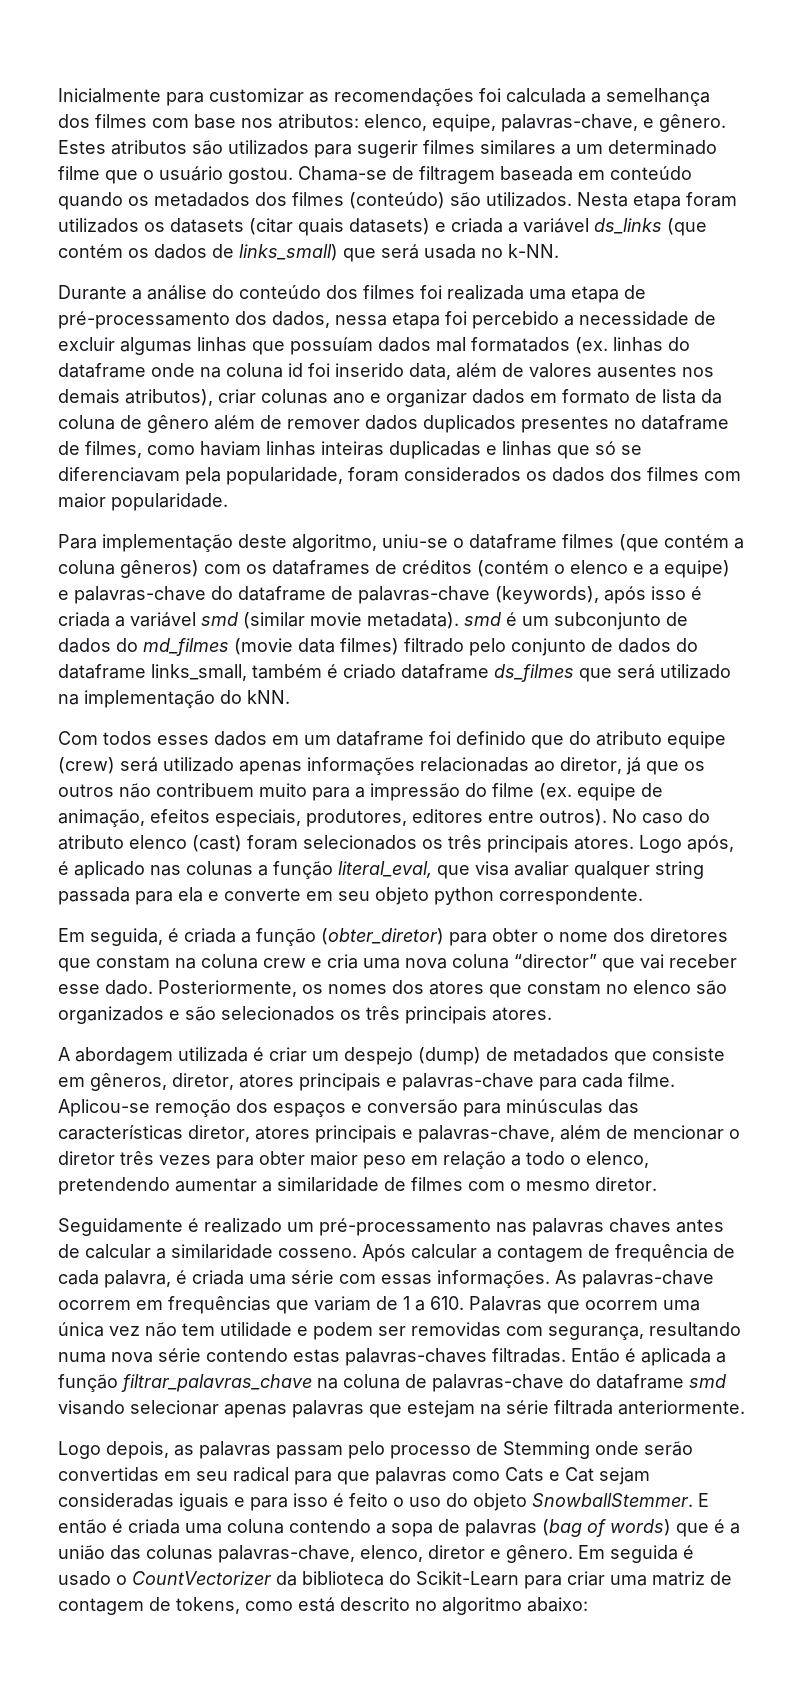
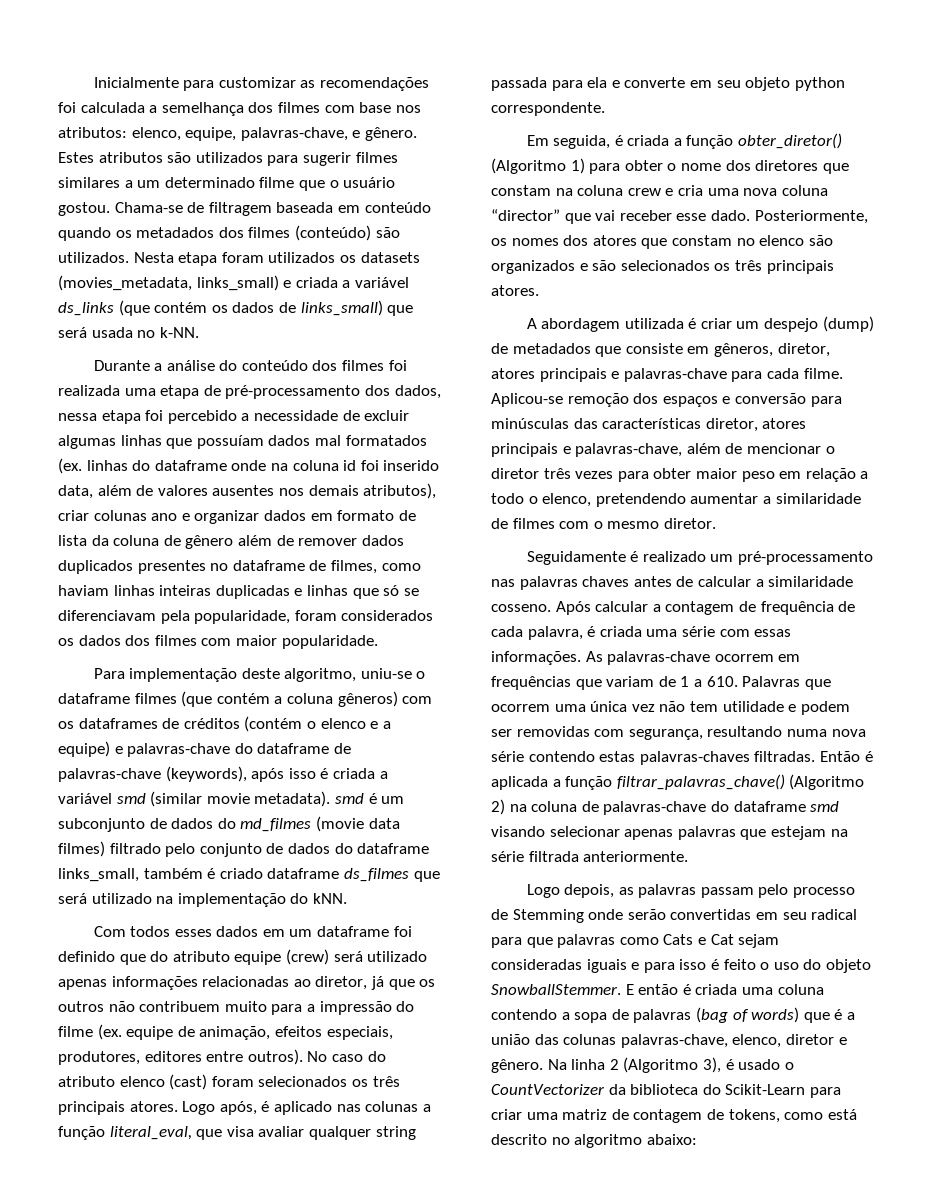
[249,218,430,236] (citar quais datasets) -> [58,275,279,291] (movies_metadata, links_small)
[321,928,444,945] (obter_diretor) -> [738,133,843,149] [491,158,585,174] obter_diretor() (Algoritmo 1)
[121,1374,312,1392] filtrar_palavras_chave -> [616,774,865,790] [491,799,505,815] filtrar_palavras_chave() (Algoritmo 2)
[578,1545,678,1563] Em seguida -> [547,1057,721,1073] Na linha 2 (Algoritmo 3),

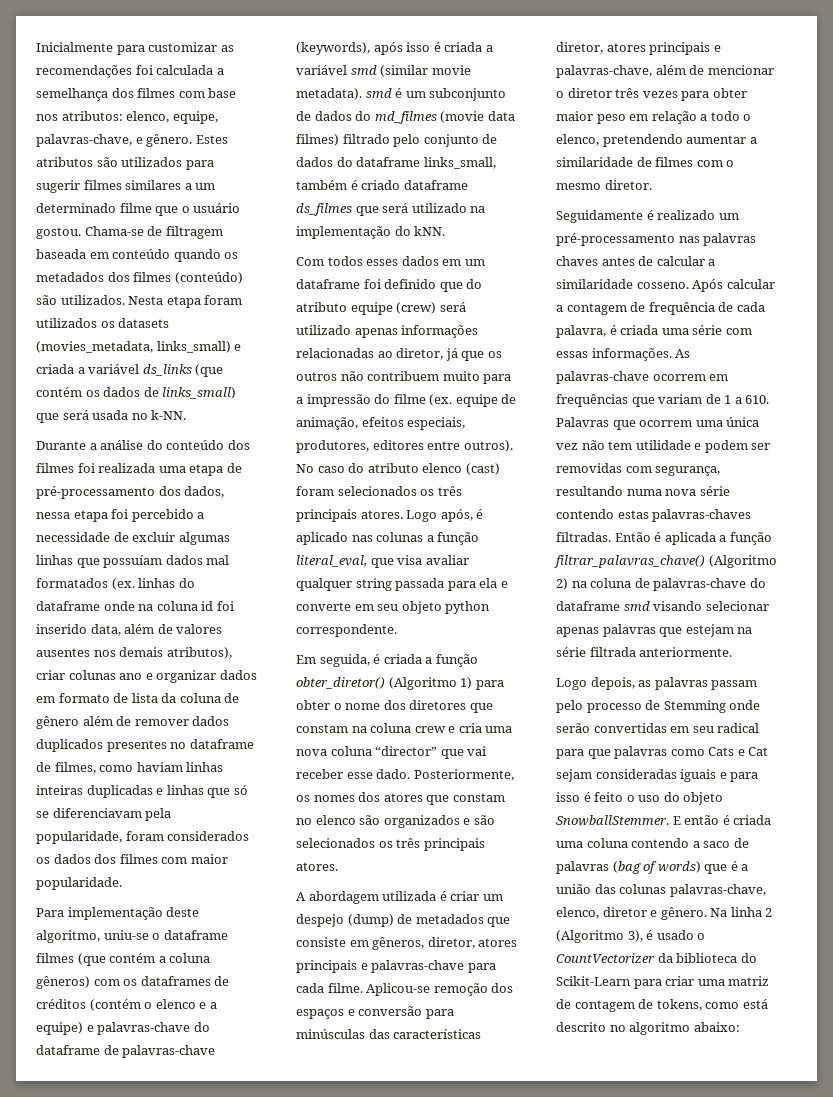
[574,1012,608,1023] sopa -> [703,841,731,848] saco

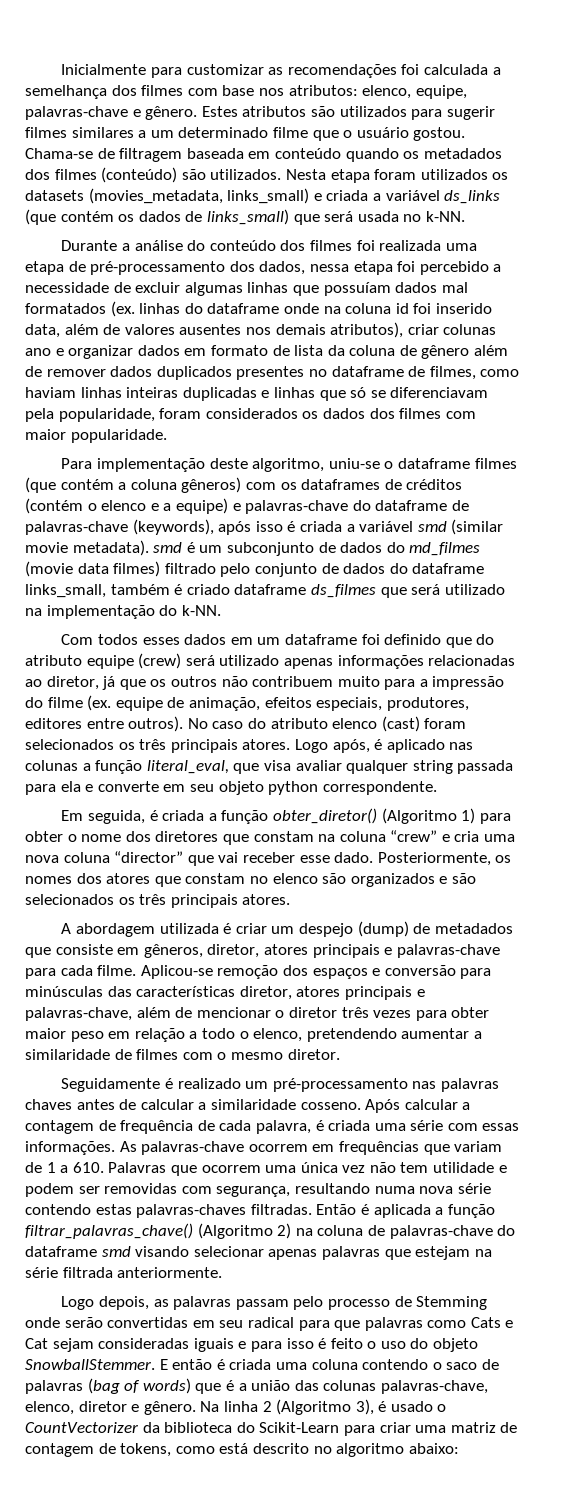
[36,134,132,147] palavras-chave, -> [25,106,128,120] palavras-chave
[414,226,446,236] kNN. -> [181,605,221,616] k-NN.
[414,726,446,733] crew -> [390,830,438,842] “crew”
[692,841,700,848] a -> [432,1362,442,1370] o

